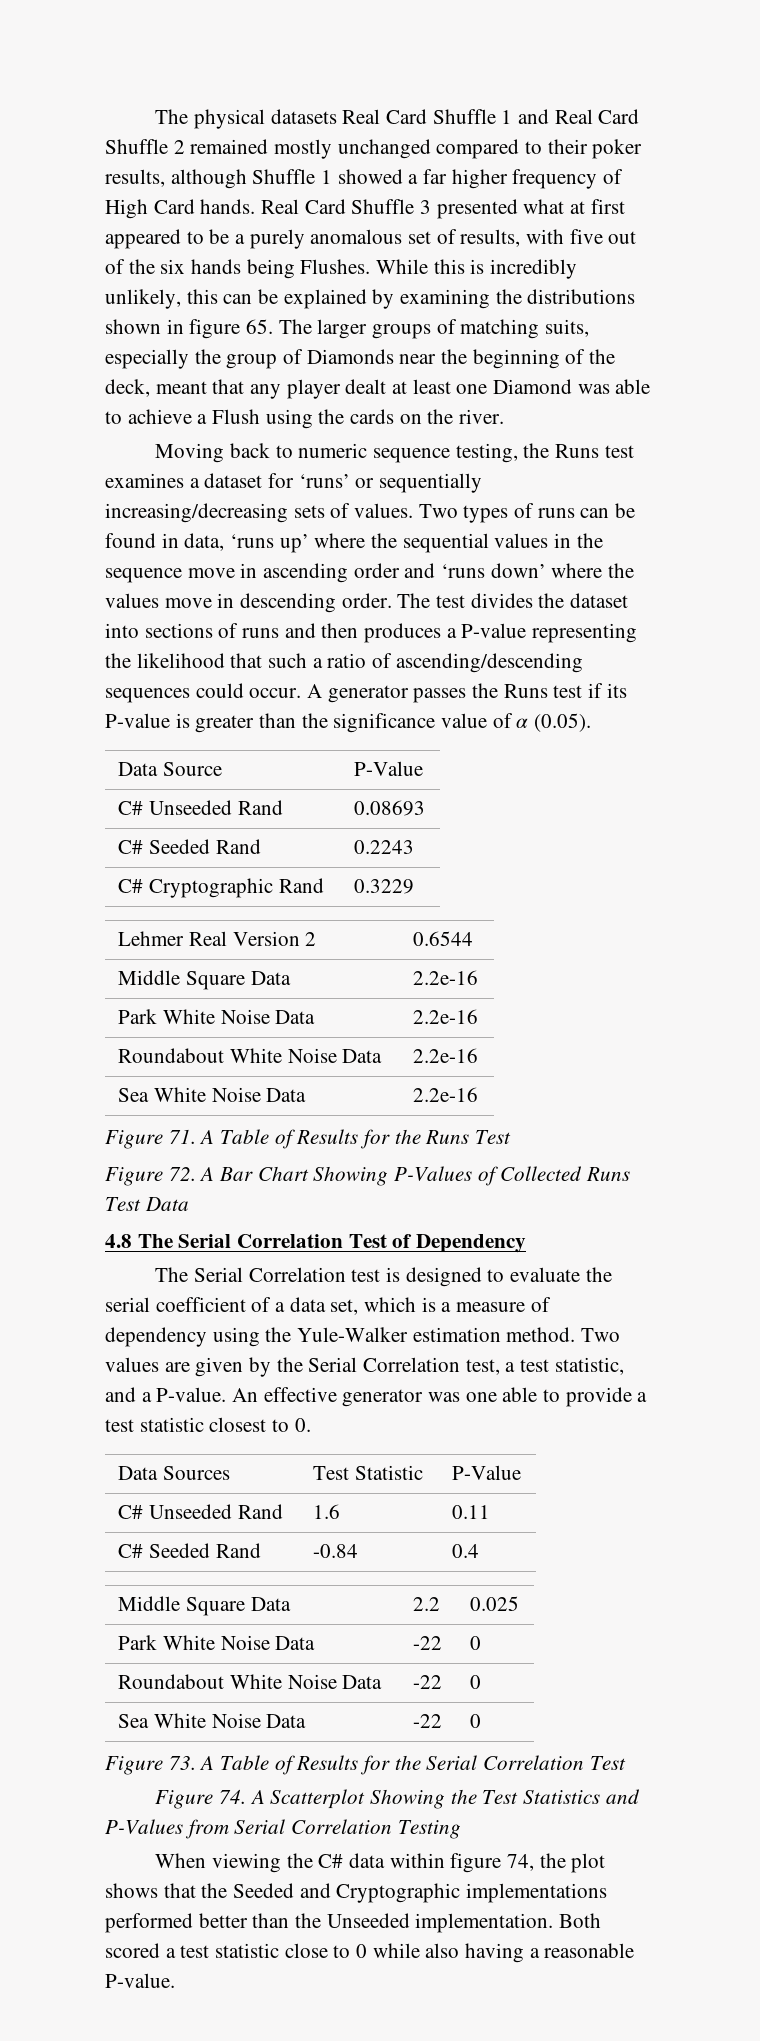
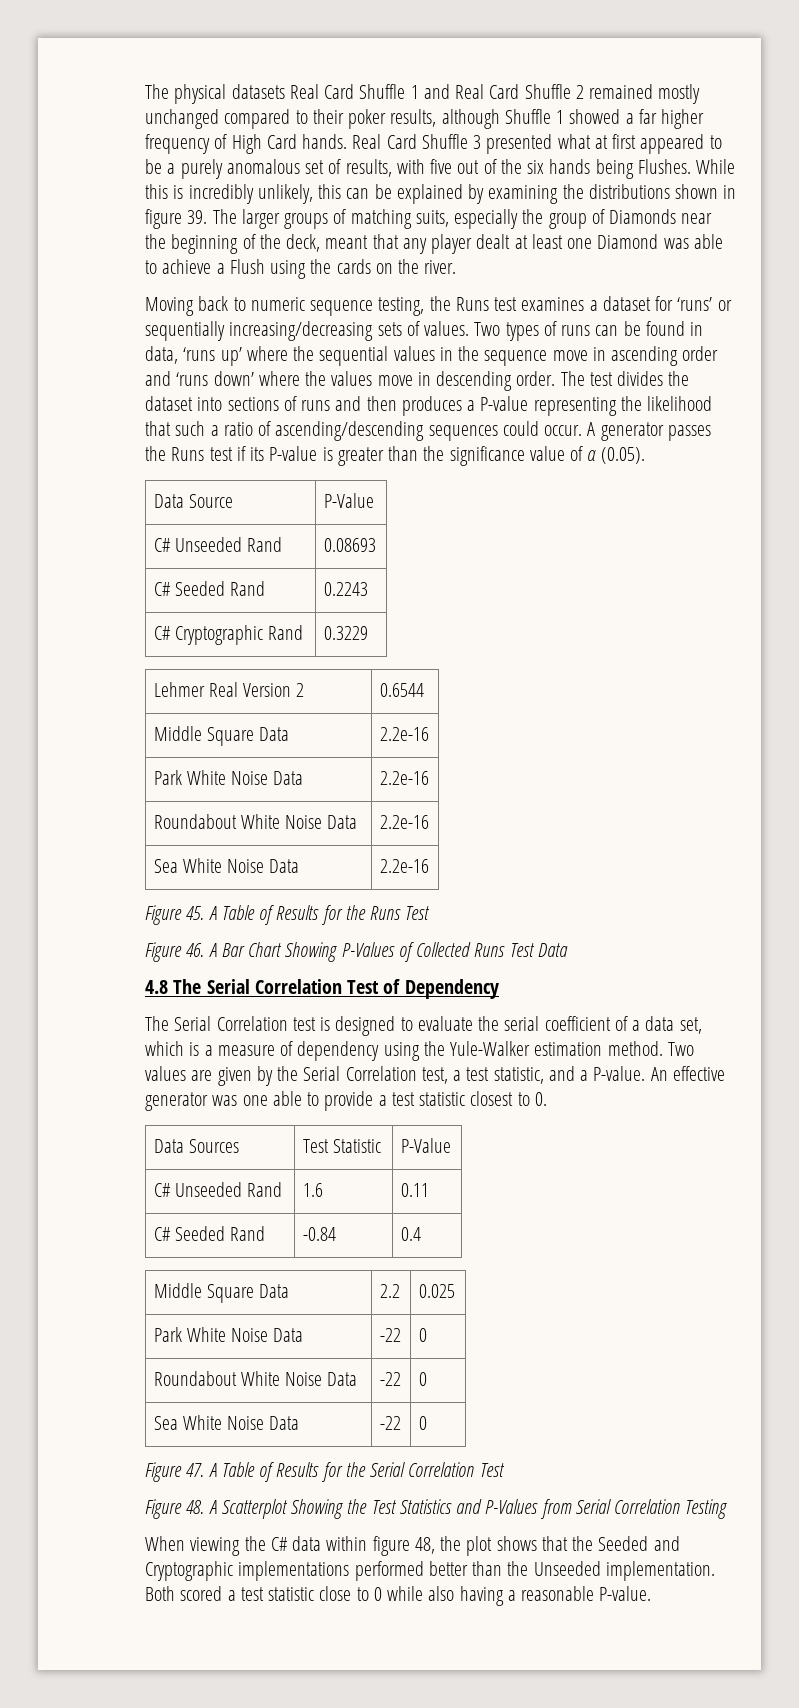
[246,319,274,334] 65. -> [187,210,208,224] 39.
[168,1129,196,1144] 71. -> [186,906,205,920] 45.
[168,1167,196,1181] 72. -> [186,943,205,957] 46.
[168,1756,196,1770] 73. -> [186,1463,205,1477] 47.
[218,1789,246,1804] 74. -> [186,1500,205,1514] 48.
[506,1854,534,1871] 74, -> [414,1537,435,1554] 48,

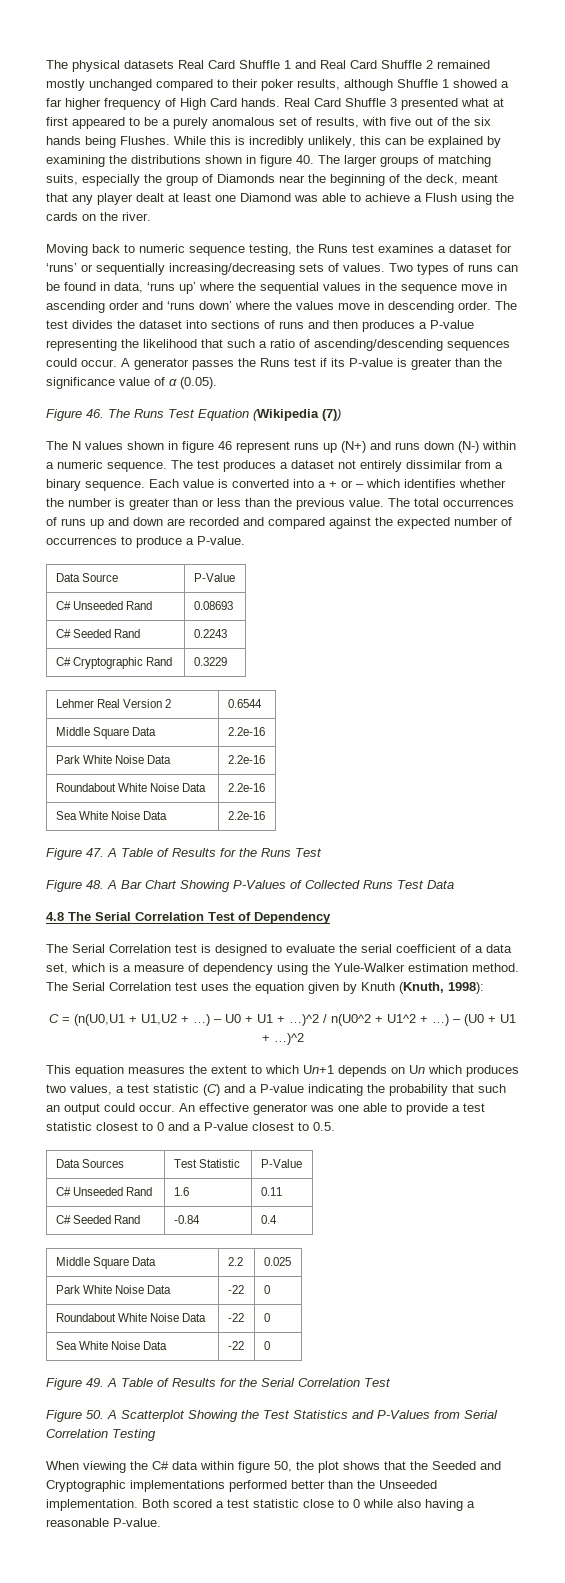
[187,210,208,224] 39. -> [296,155,314,164] 40.
(645, 455) none -> [46,409,341,421] [46,441,516,453] [46,460,503,472] [46,479,506,491] [46,498,514,510] [46,517,512,529] [46,536,245,548] // Figure 46. The Runs Test Equation (Wikipedia (7)) // The N values shown in figure 46 represent runs up (N+) and runs down (N-) within a numeric sequence. The test produces a dataset not entirely dissimilar from a binary sequence. Each value is converted into a + or – which identifies whether the number is greater than or less than the previous value. The total occurrences of runs up and down are recorded and compared against the expected number of occurrences to produce a P-value.
[186,906,205,920] 45. -> [86,848,104,857] 47.
[186,943,205,957] 46. -> [86,880,104,889] 48.
[667,1042,694,1056] [145,1066,646,1086] Two values are given by the Serial Correlation test, a test statistic, and a P-value. -> [46,982,484,994] [49,1014,516,1026] [261,1033,304,1045] [46,1065,519,1077] [46,1084,506,1096] [46,1103,175,1115] The Serial Correlation test uses the equation given by Knuth (Knuth, 1998): // C = (n(U0,U1 + U1,U2 + …) – U0 + U1 + …)^2 / n(U0^2 + U1^2 + …) – (U0 + U1 + …)^2 // This equation measures the extent to which Un+1 depends on Un which produces two values, a test statistic (C) and a P-value indicating the probability that such an output could occur.
[534,1092,547,1106] 0. -> [157,1122,335,1131] 0 and a P-value closest to 0.5.
[186,1463,205,1477] 47. -> [86,1378,104,1387] 49.
[186,1500,205,1514] 48. -> [86,1410,104,1419] 50.
[414,1537,435,1554] 48, -> [274,1461,292,1472] 50,

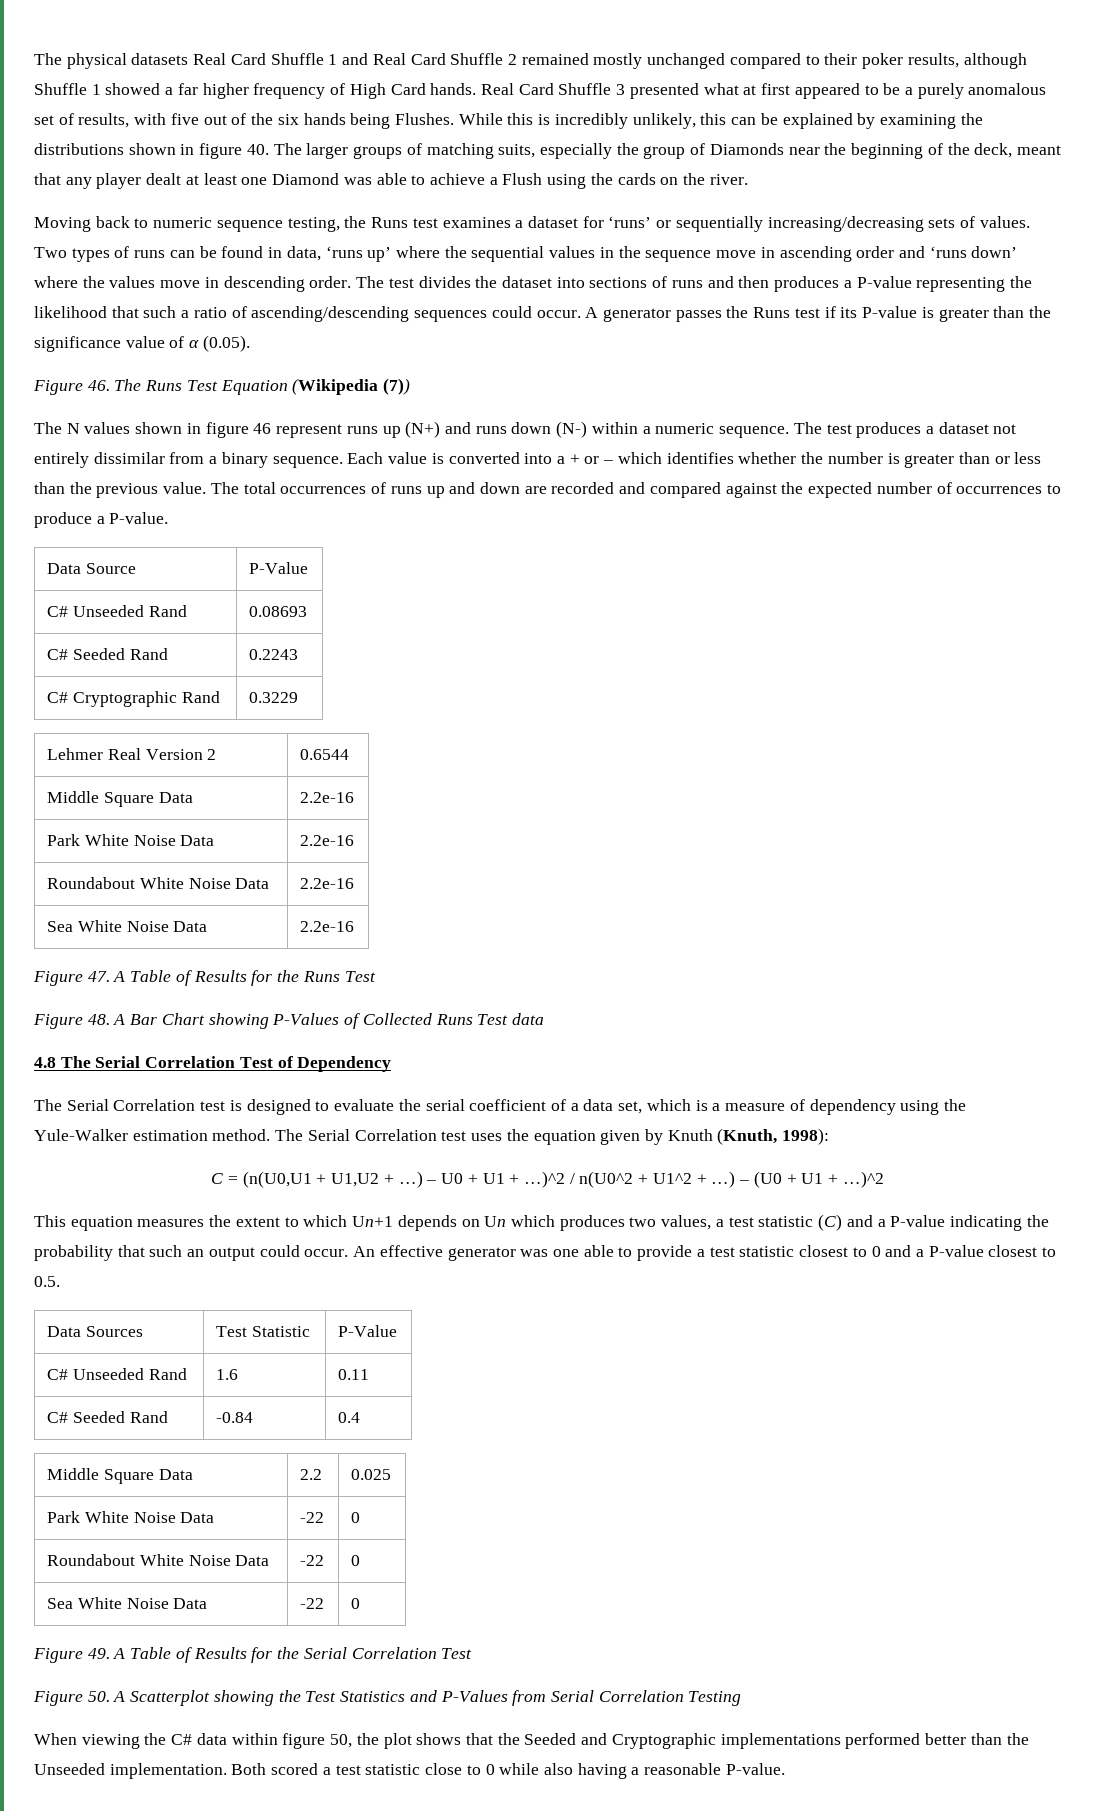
[180,880,230,892] Showing -> [208,1013,269,1029] showing
[427,880,454,889] Data -> [511,1013,544,1025] data
[188,1410,238,1422] Showing -> [213,1690,274,1706] showing

